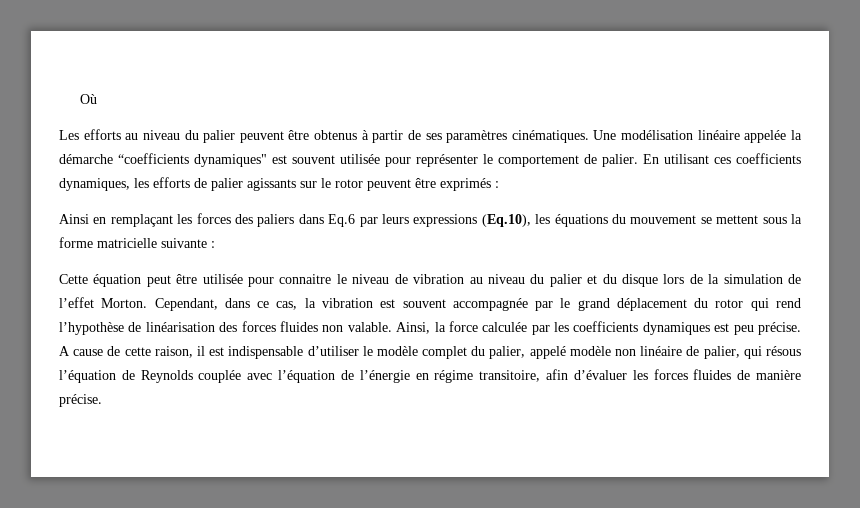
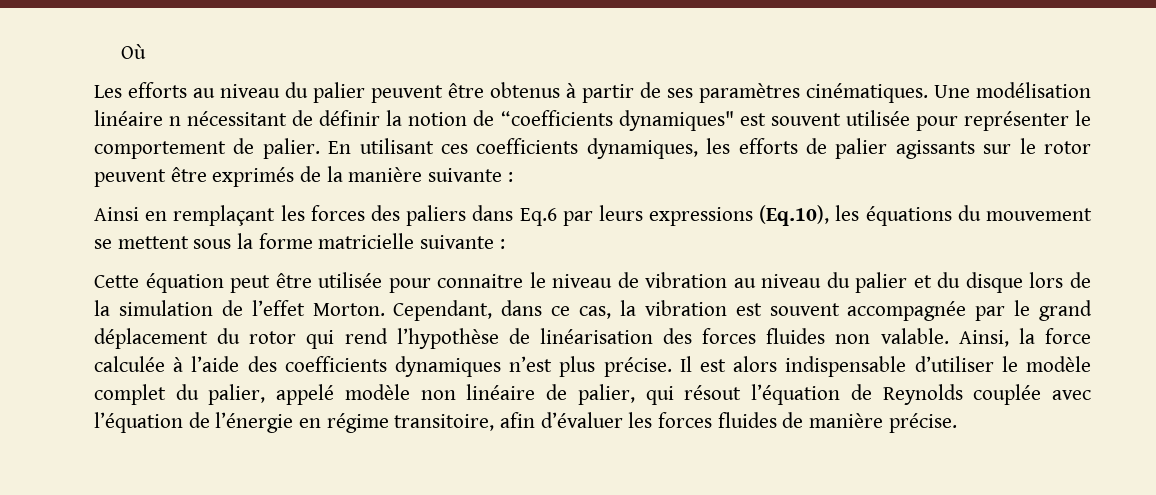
[744,130,803,143] [59,154,113,164] appelée la démarche -> [169,110,495,126] n nécessitant de définir la notion de
(491, 184) none -> [300,166,503,182] de la manière suivante
[531,321,802,335] [59,346,225,358] par les coefficients dynamiques est peu précise. A cause de cette raison, il est -> [173,356,778,377] à l’aide des coefficients dynamiques n’est plus précise. Il est alors
[765,346,801,356] résous -> [684,385,742,400] résout

